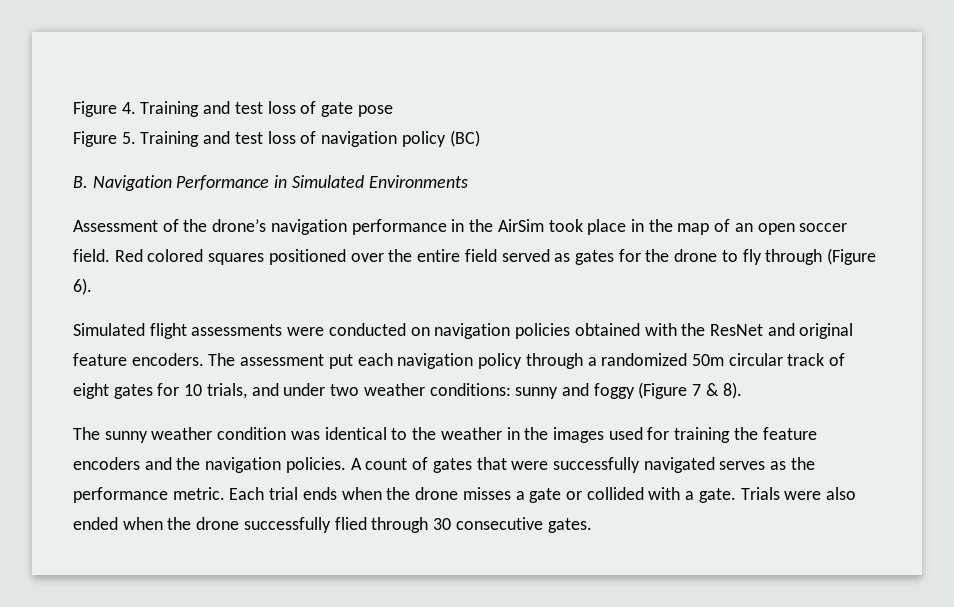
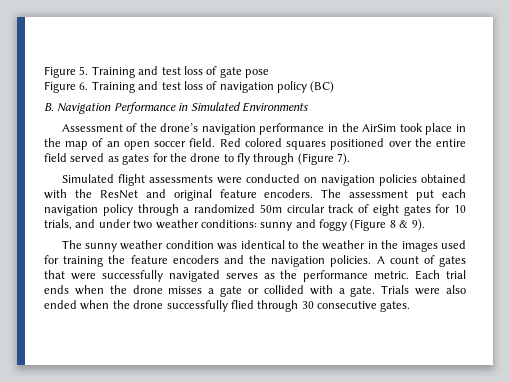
[73,101,136,117] Figure 4. -> [44,66,89,78] Figure 5.
[121,132,136,144] 5. -> [79,82,89,90] 6.
[73,278,92,295] 6). -> [337,153,351,165] 7).
[692,382,742,399] 7 & 8). -> [389,219,425,231] 8 & 9).

